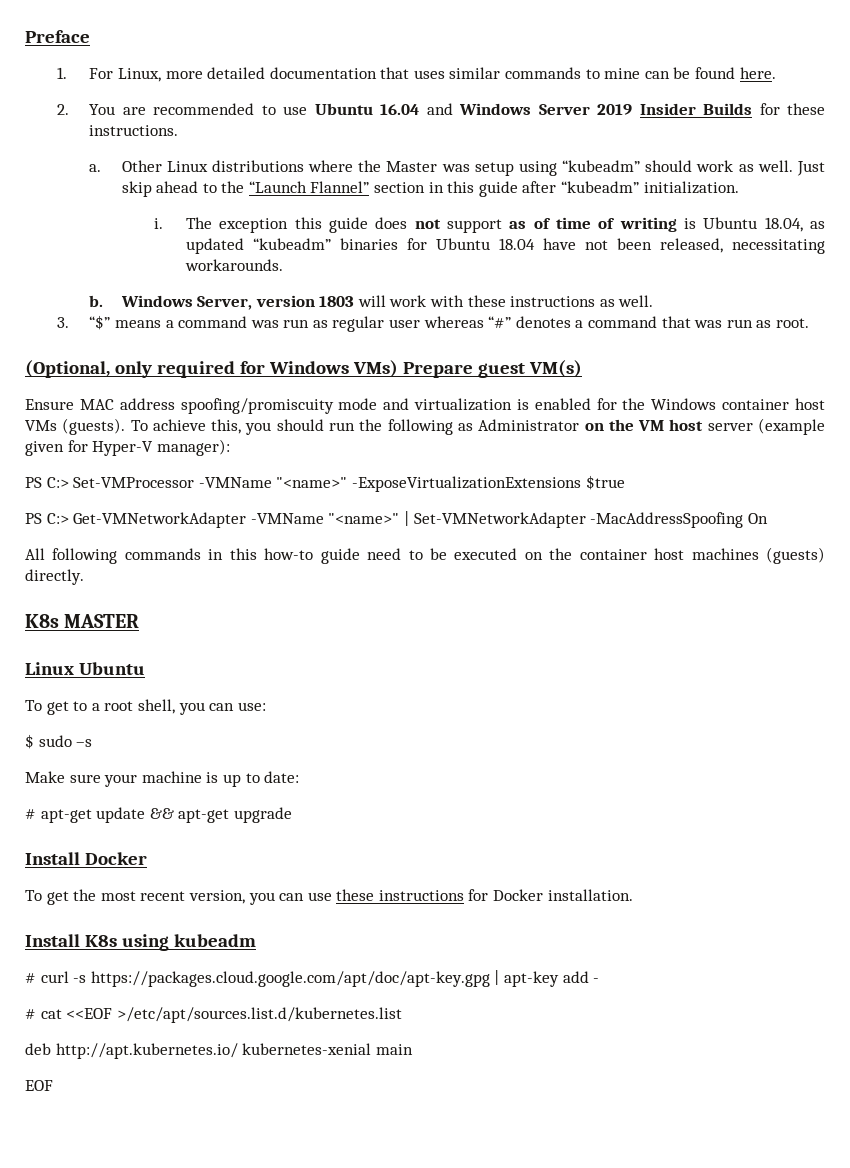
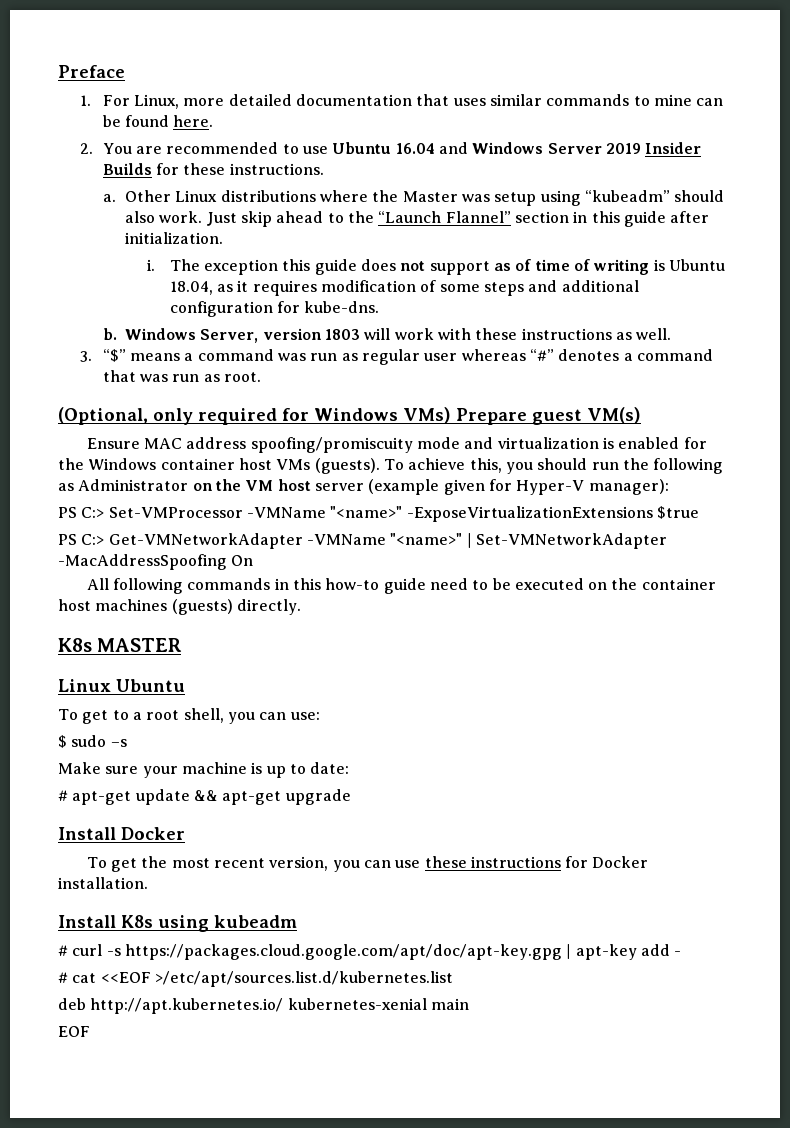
[696,160,793,172] work as well. -> [125,211,203,223] also work.
[561,181,640,193] “kubeadm” -> (710, 217) none
[185,238,825,254] [184,259,283,271] updated “kubeadm” binaries for Ubuntu 18.04 have not been released, necessitating workarounds. -> [237,280,639,296] [169,301,380,317] it requires modification of some steps and additional configuration for kube-dns.

